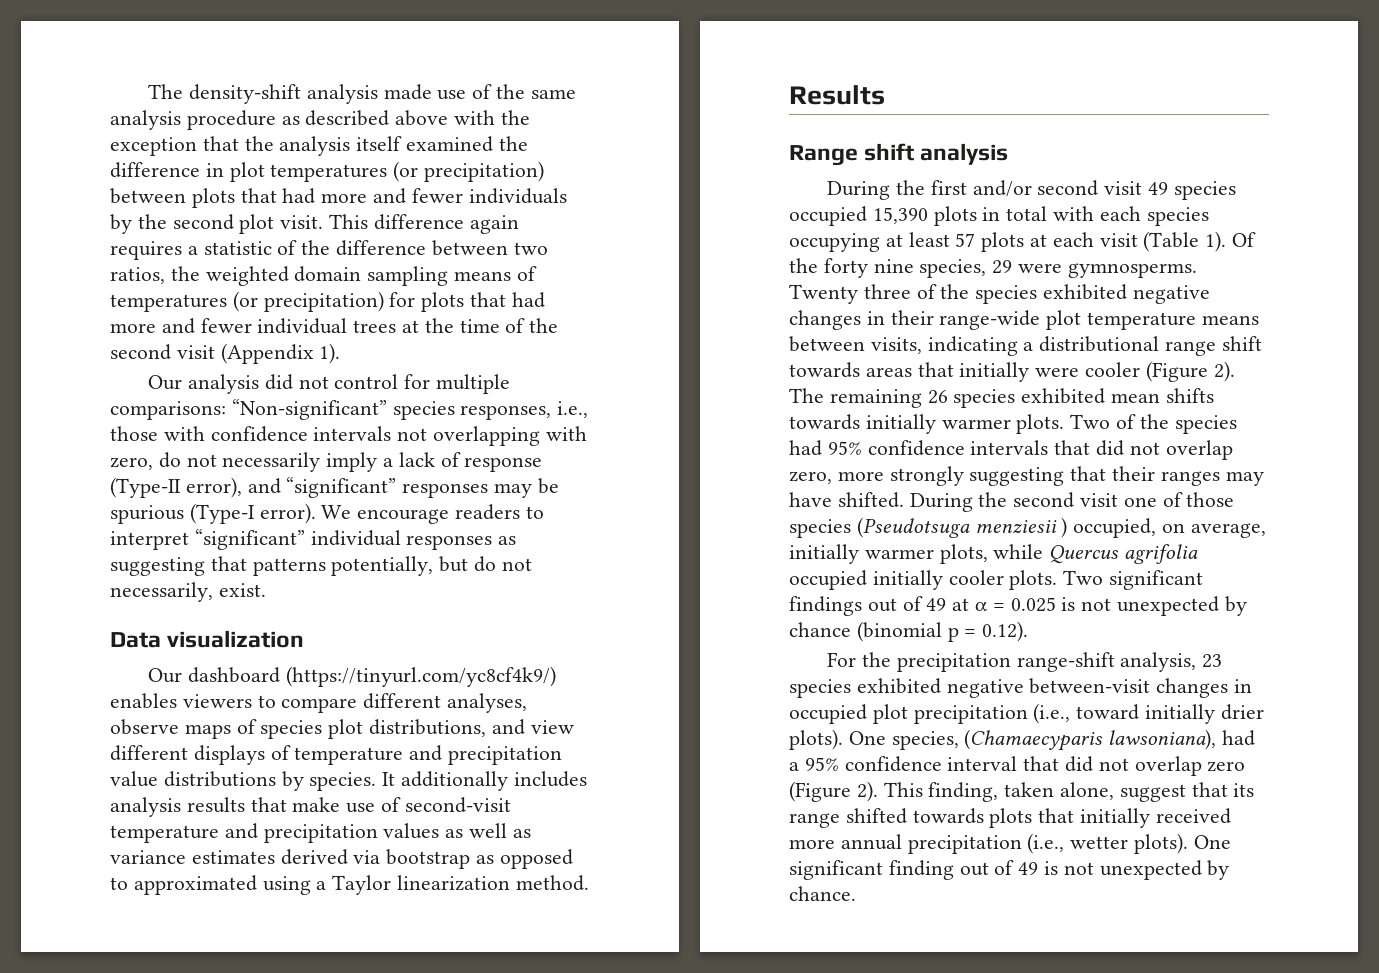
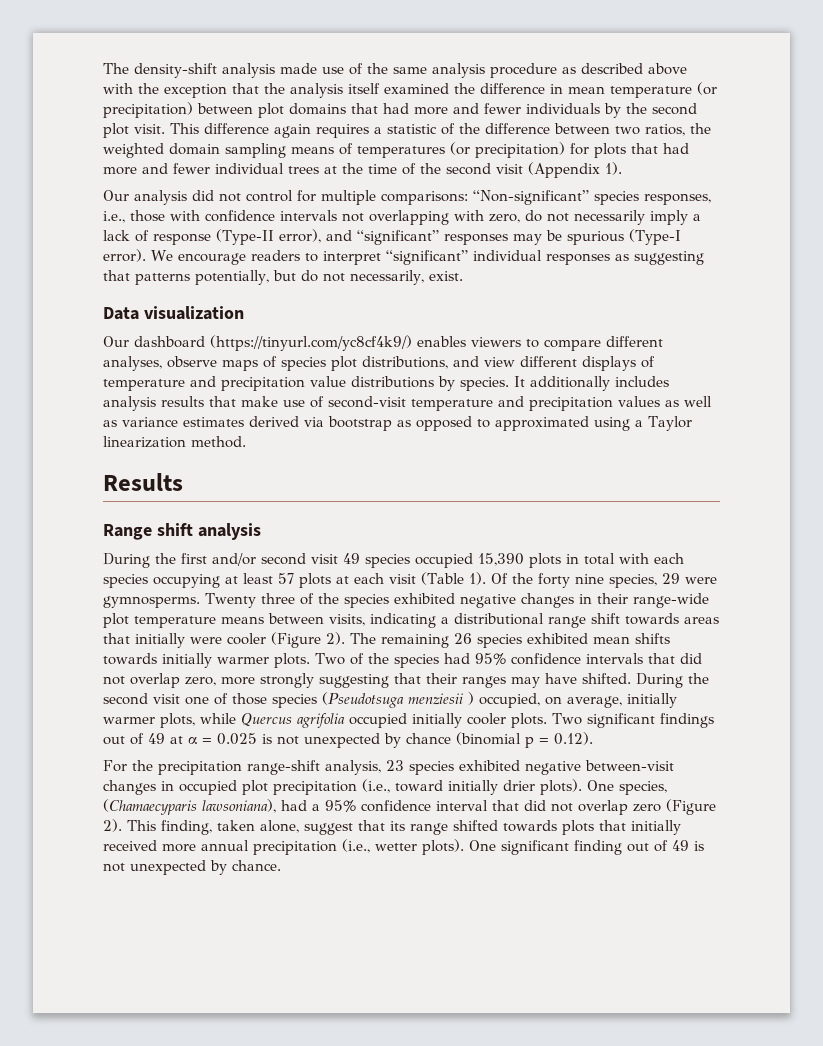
[229,162,388,182] plot temperatures -> [568,86,692,98] mean temperature
[191,188,235,208] plots -> [258,103,346,118] plot domains

